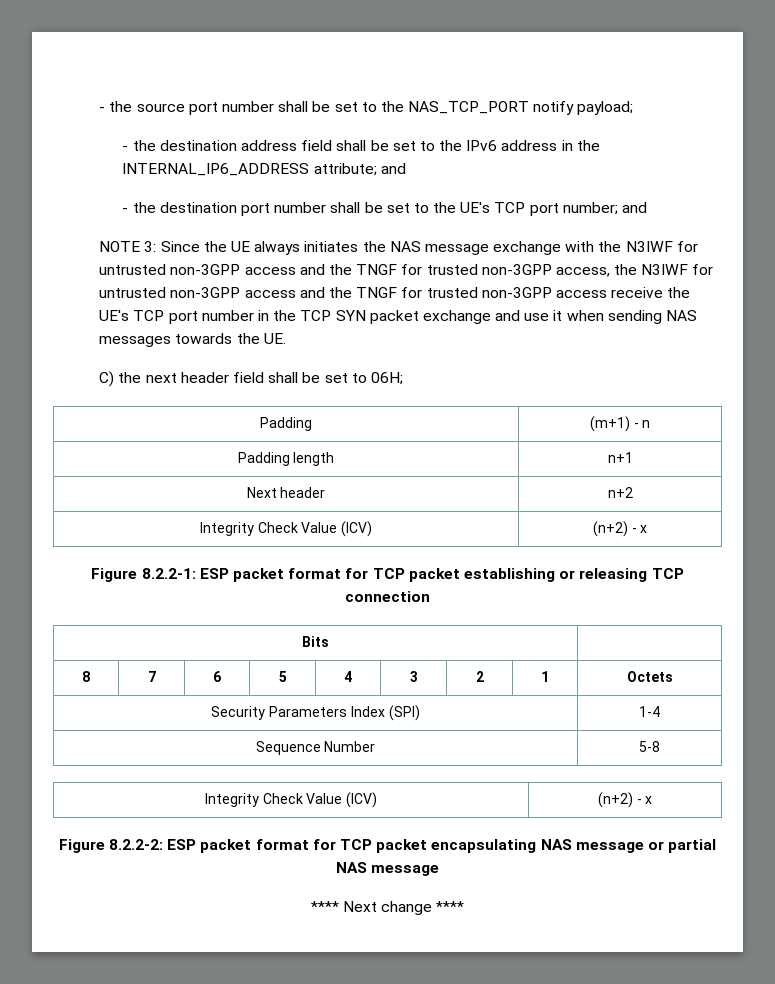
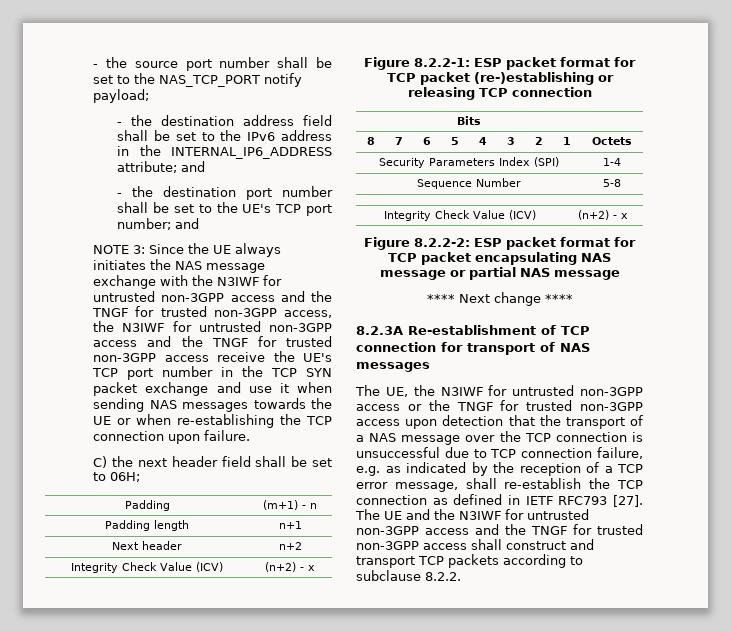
[263,333,286,344] UE. -> [93,414,332,428] [93,430,251,444] UE or when re-establishing the TCP connection upon failure.
[463,568,555,582] establishing -> [473,72,594,85] (re-)establishing
(465, 906) none -> [356,325,590,335] [356,342,590,355] [356,362,430,372] [355,385,643,397] [356,400,643,411] [356,415,643,429] [356,431,643,445] [356,447,643,459] [356,462,643,476] [356,478,643,492] [356,494,643,507] [355,509,589,520] [356,524,643,535] [356,539,594,550] [356,554,583,568] [356,570,461,581] // 8.2.3A Re-establishment of TCP connection for transport of NAS messages // The UE, the N3IWF for untrusted non-3GPP access or the TNGF for trusted non-3GPP access upon detection that the transport of a NAS message over the TCP connection is unsuccessful due to TCP connection failure, e.g. as indicated by the reception of a TCP error message, shall re-establish the TCP connection as defined in IETF RFC793 [27]. The UE and the N3IWF for untrusted non-3GPP access and the TNGF for trusted non-3GPP access shall construct and transport TCP packets according to subclause 8.2.2.

